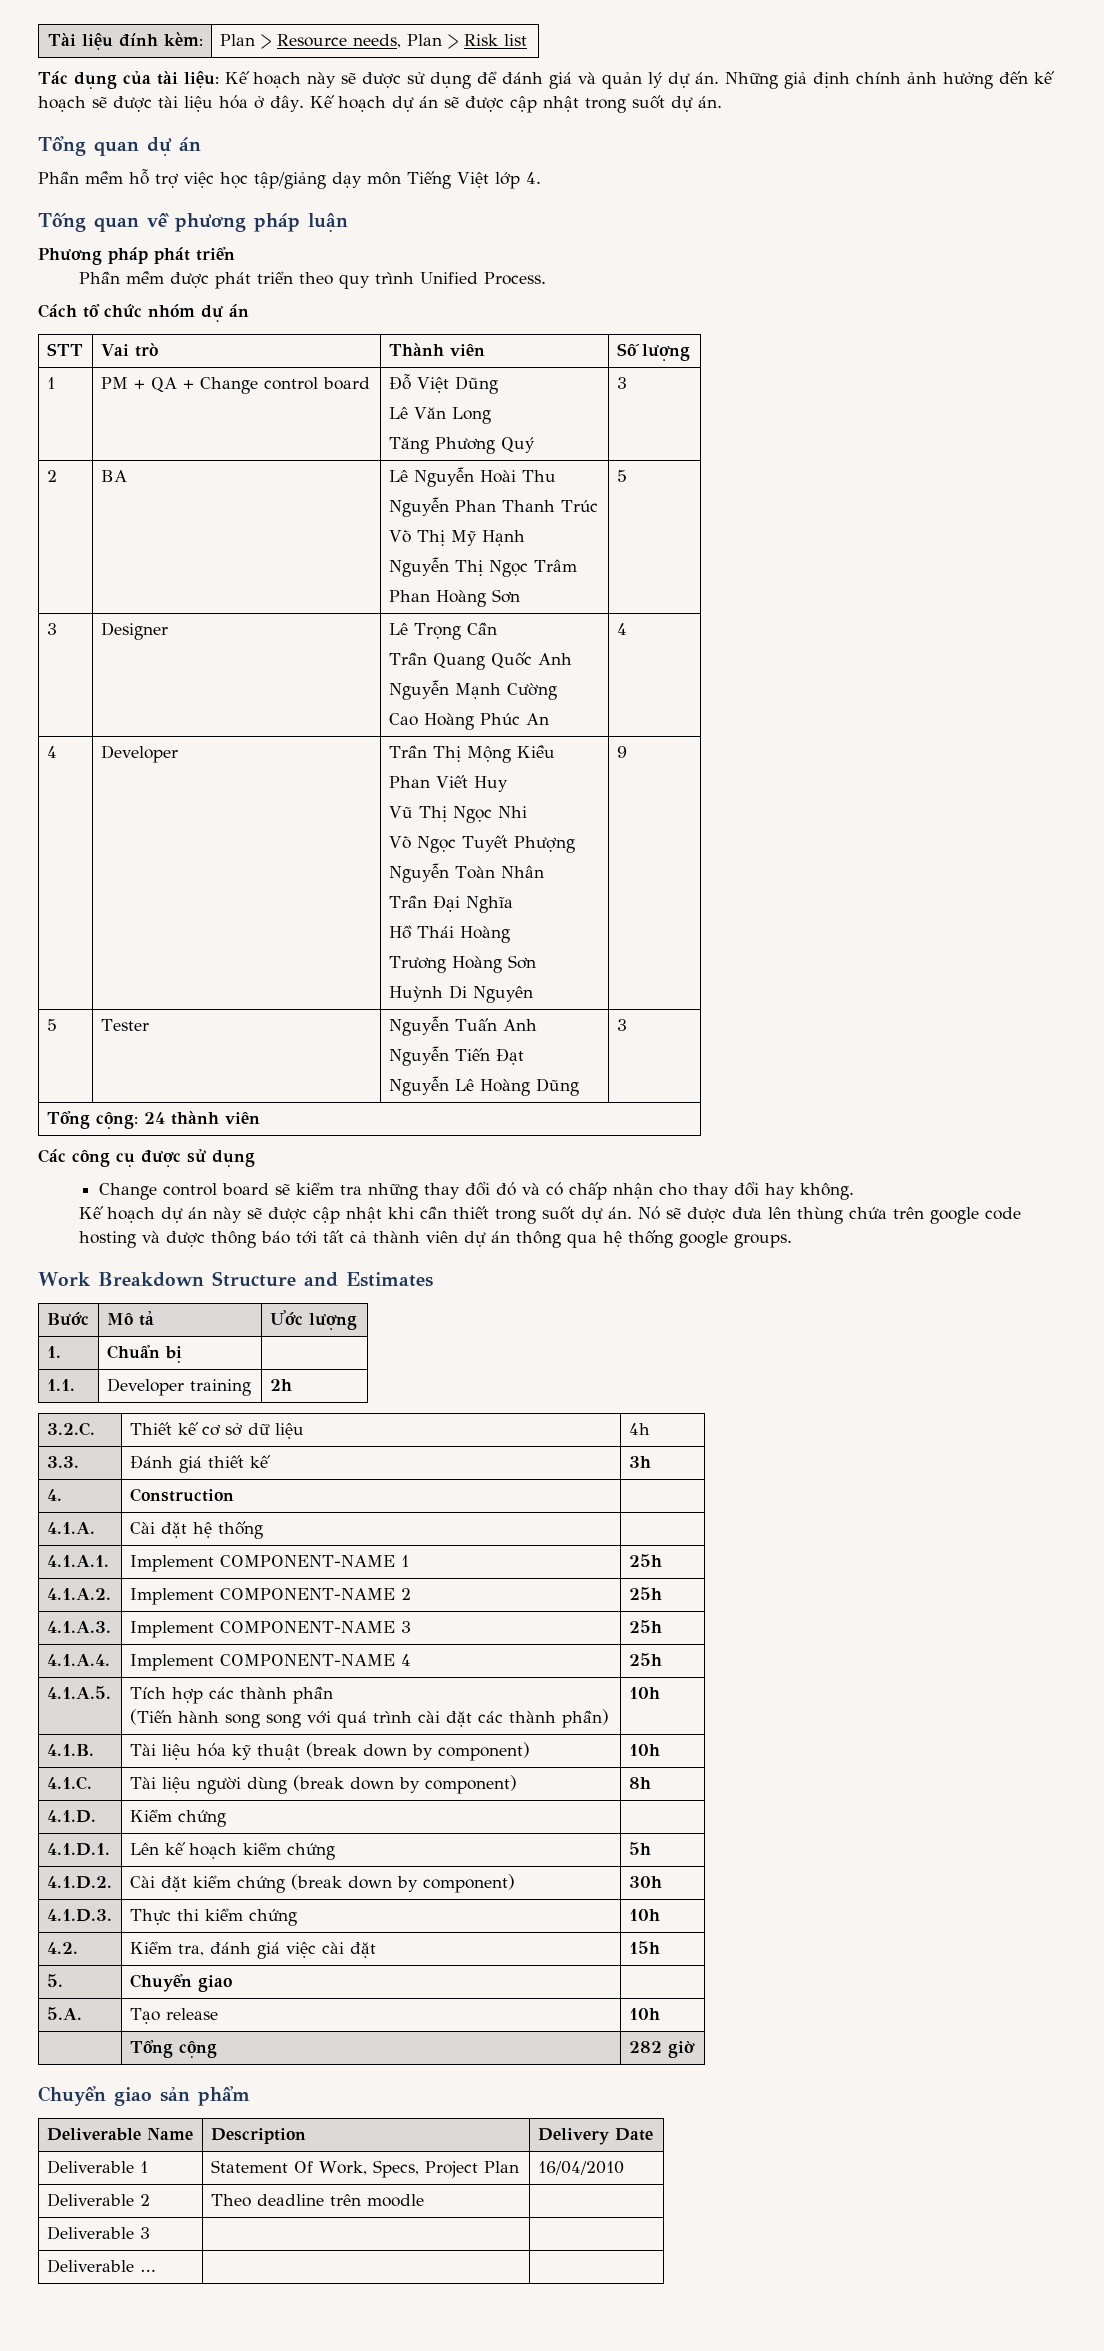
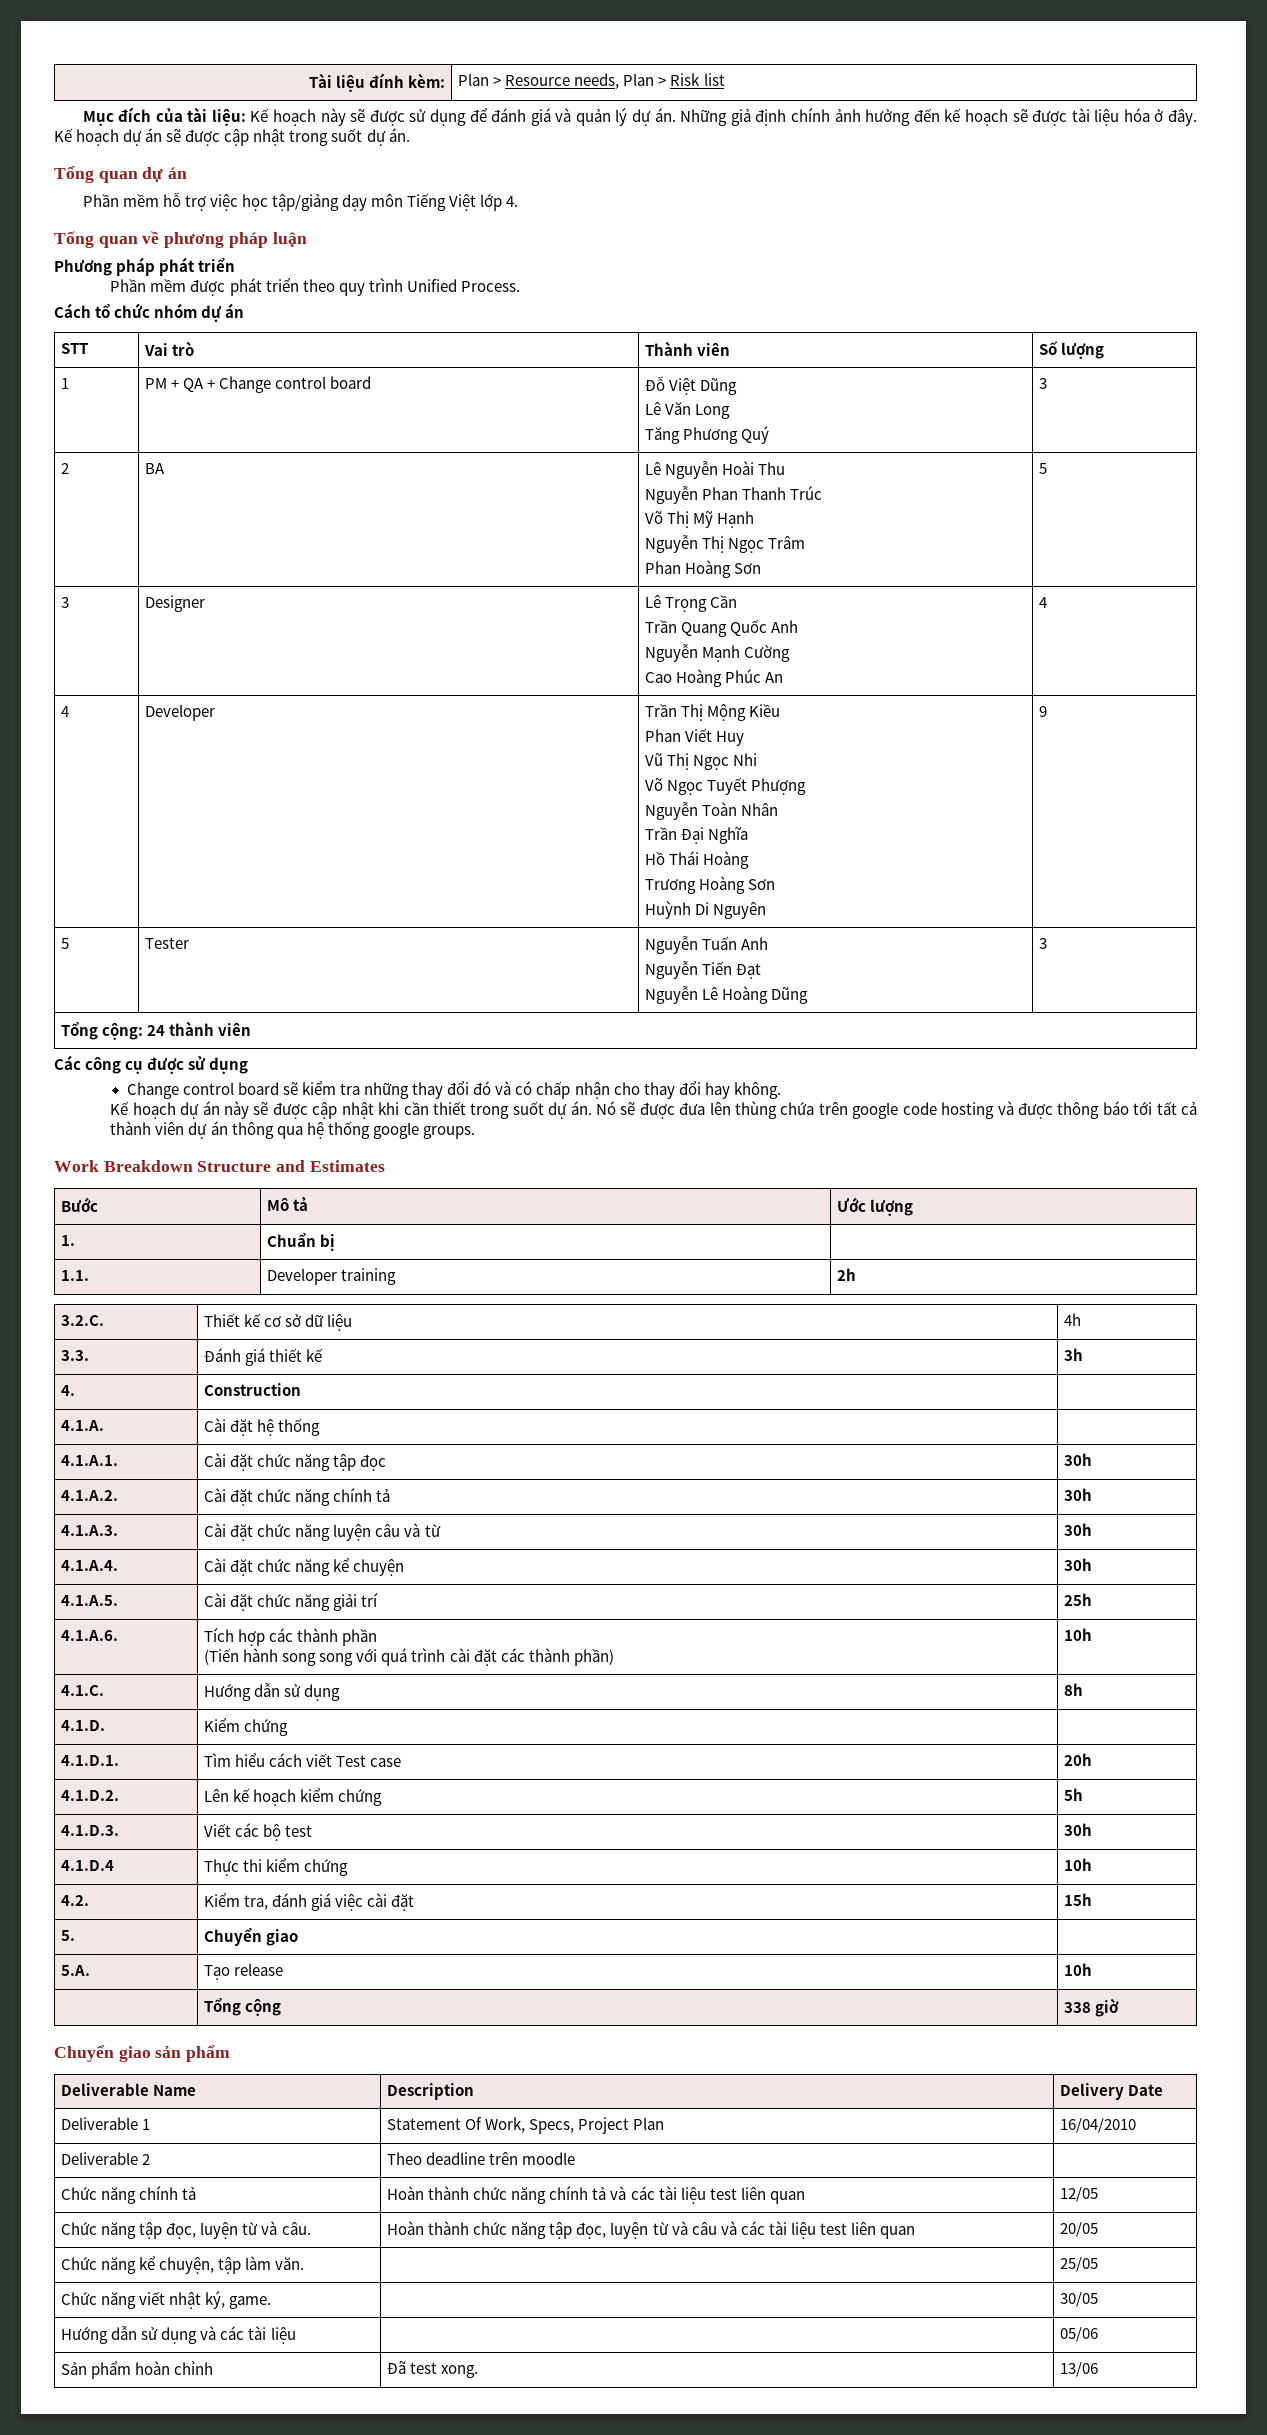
[38,71,117,89] Tác dụng -> [82,107,152,126] Mục đích
[129,1555,409,1572] [628,1554,662,1567] [46,1588,111,1600] [129,1588,411,1605] [628,1587,662,1600] [46,1621,111,1633] [129,1621,411,1638] [628,1620,662,1633] [46,1654,110,1666] [129,1654,411,1671] [628,1653,662,1666] [46,1686,111,1699] Implement COMPONENT-NAME 1 | 25h // 4.1.A.2. | Implement COMPONENT-NAME 2 | 25h // 4.1.A.3. | Implement COMPONENT-NAME 3 | 25h // 4.1.A.4. | Implement COMPONENT-NAME 4 | 25h // 4.1.A.5. -> [204,1453,387,1471] [1064,1453,1093,1466] [61,1490,119,1501] [204,1488,391,1506] [1064,1488,1093,1501] [61,1525,119,1536] [204,1523,441,1541] [1064,1523,1093,1536] [61,1560,119,1571] [204,1558,405,1576] [1064,1558,1093,1571] [61,1595,119,1606] [204,1593,379,1611] [1064,1593,1093,1606] [61,1630,119,1641] Cài đặt chức năng tập đọc | 30h // 4.1.A.2. | Cài đặt chức năng chính tả | 30h // 4.1.A.3. | Cài đặt chức năng luyện câu và từ | 30h // 4.1.A.4. | Cài đặt chức năng kể chuyện | 30h // 4.1.A.5. | Cài đặt chức năng giải trí | 25h // 4.1.A.6.
[46,1744,94,1756] [129,1742,530,1761] [628,1744,660,1756] [46,1776,92,1790] [129,1775,517,1794] 4.1.B. | Tài liệu hóa kỹ thuật (break down by component) | 10h // 4.1.C. | Tài liệu người dùng (break down by component) -> [61,1685,105,1696] [204,1683,341,1701] 4.1.C. | Hướng dẫn sử dụng
(110, 1849) none -> [204,1753,402,1767] [1064,1753,1093,1766] [61,1790,120,1801] | Tìm hiểu cách viết Test case | 20h // 4.1.D.2.
[46,1876,112,1889] [129,1874,515,1893] [628,1876,662,1888] [46,1909,112,1922] 4.1.D.2. | Cài đặt kiểm chứng (break down by component) | 30h // 4.1.D.3. -> [61,1825,120,1836] [204,1823,313,1841] [1064,1823,1093,1836] [61,1860,115,1871] 4.1.D.3. | Viết các bộ test | 30h // 4.1.D.4
[628,2041,662,2053] 282 -> [1064,2002,1092,2013] 338
[46,2226,150,2240] [46,2259,155,2273] Deliverable 3 | | // Deliverable … | | -> [61,2186,197,2204] [387,2186,805,2204] [1060,2187,1099,2202] [61,2221,311,2239] [387,2221,915,2239] [1060,2222,1099,2237] [61,2256,305,2274] [1060,2257,1099,2272] [61,2291,272,2309] [1060,2292,1099,2307] [61,2326,296,2344] [1060,2327,1099,2342] [61,2361,214,2379] [387,2361,479,2378] [1060,2362,1099,2377] Chức năng chính tả | Hoàn thành chức năng chính tả và các tài liệu test liên quan | 12/05 // Chức năng tập đọc, luyện từ và câu. | Hoàn thành chức năng tập đọc, luyện từ và câu và các tài liệu test liên quan | 20/05 // Chức năng kể chuyện, tập làm văn. | | 25/05 // Chức năng viết nhật ký, game. | | 30/05 // Hướng dẫn sử dụng và các tài liệu | | 05/06 // Sản phẩm hoàn chỉnh | Đã test xong. | 13/06

